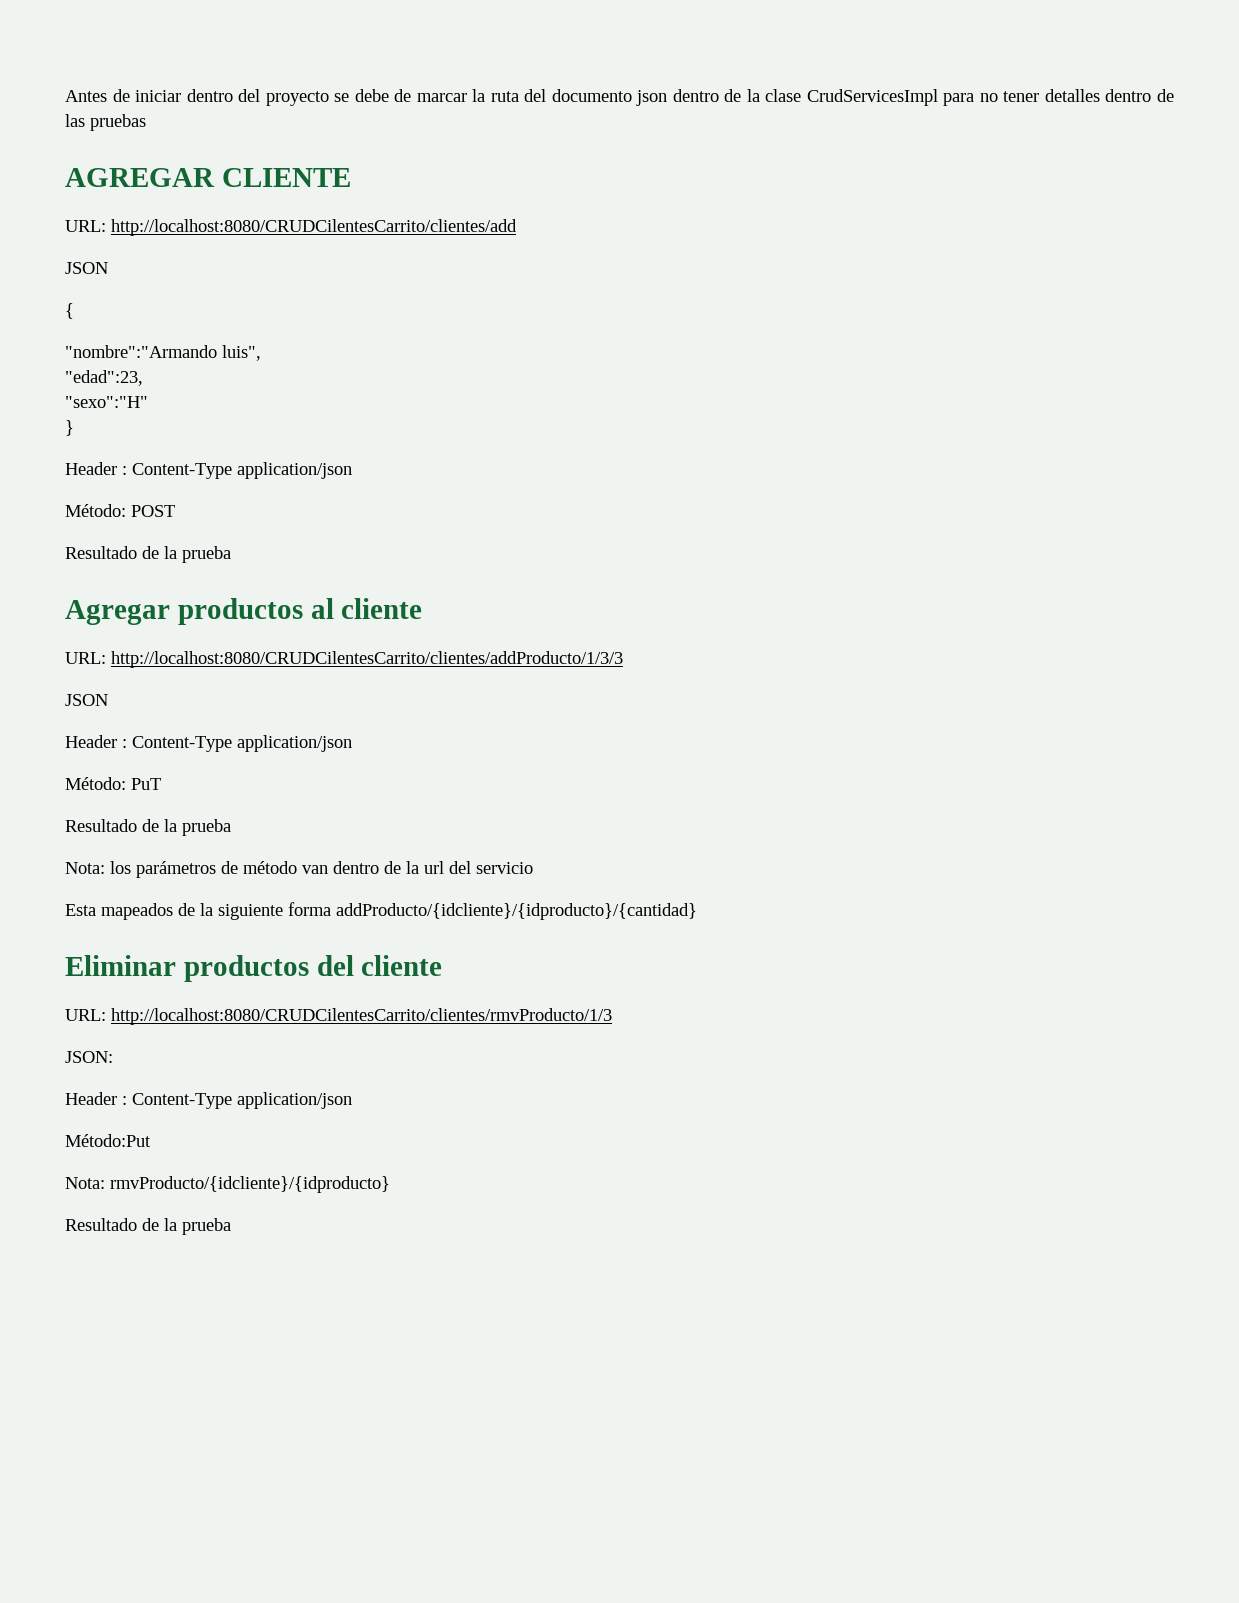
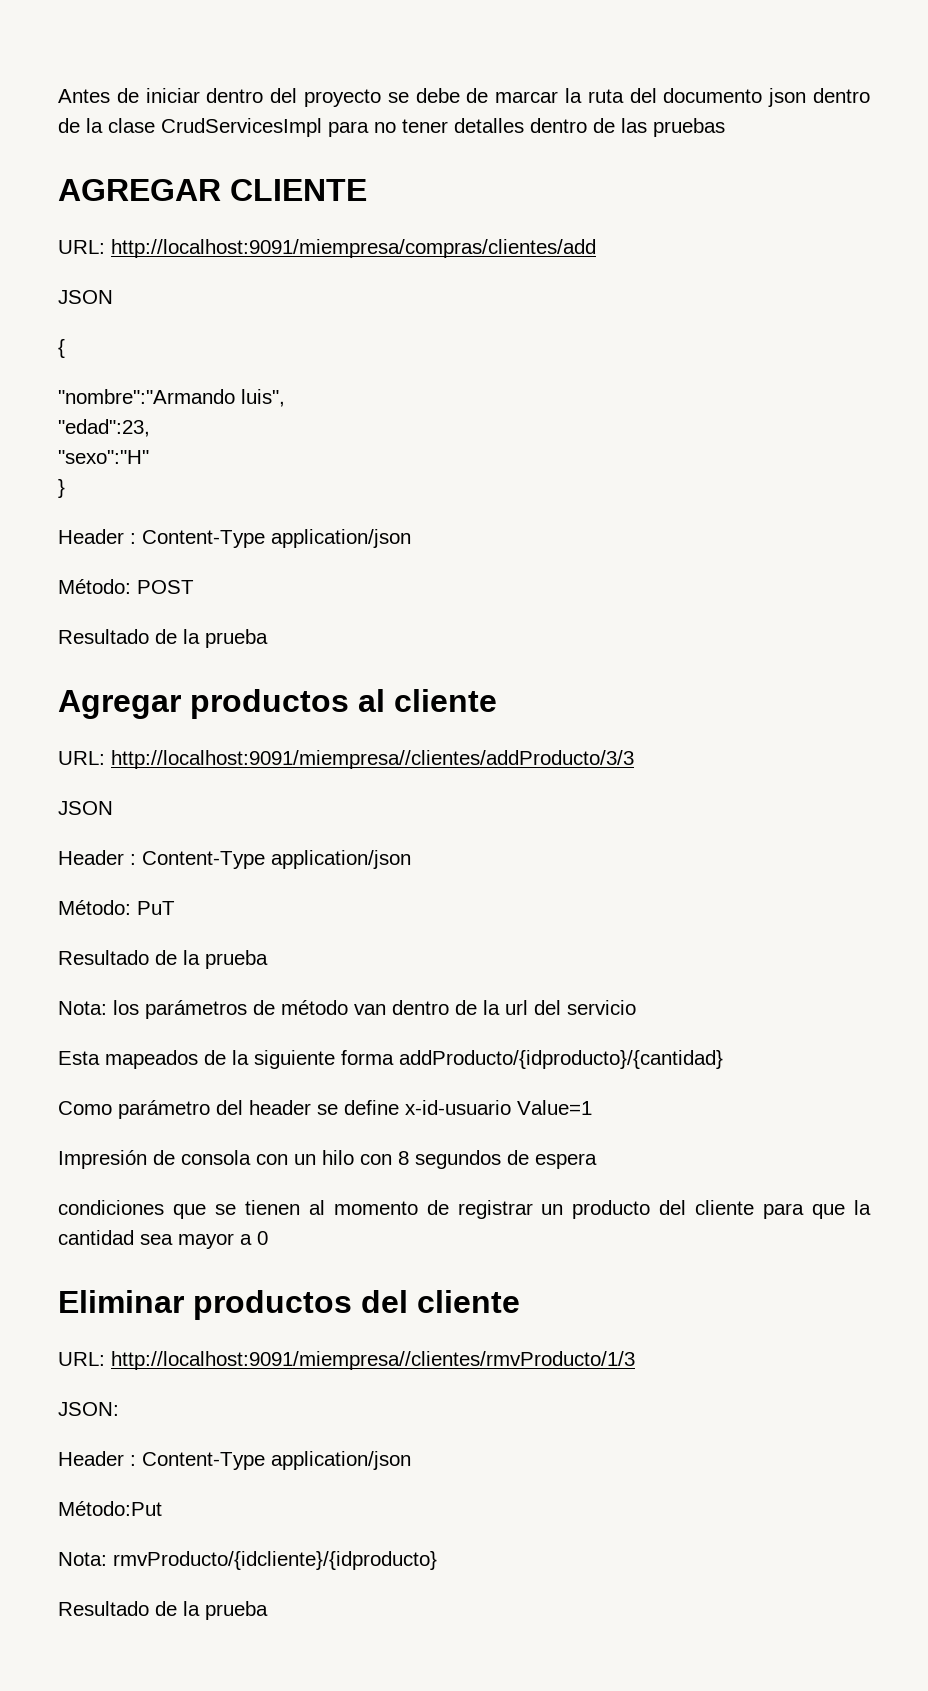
[111,219,517,236] http://localhost:8080/CRUDCilentesCarrito/clientes/add -> [111,239,596,258] http://localhost:9091/miempresa/compras/clientes/add
[111,651,623,668] http://localhost:8080/CRUDCilentesCarrito/clientes/addProducto/1/3/3 -> [111,750,634,769] http://localhost:9091/miempresa//clientes/addProducto/3/3
[336,903,697,920] addProducto/{idcliente}/{idproducto}/{cantidad} -> [399,1050,723,1069] [58,1100,592,1119] [58,1150,597,1169] [58,1200,872,1219] [58,1230,268,1249] addProducto/{idproducto}/{cantidad} // Como parámetro del header se define x-id-usuario Value=1 // Impresión de consola con un hilo con 8 segundos de espera // condiciones que se tienen al momento de registrar un producto del cliente para que la cantidad sea mayor a 0
[111,1008,612,1025] http://localhost:8080/CRUDCilentesCarrito/clientes/rmvProducto/1/3 -> [111,1351,635,1370] http://localhost:9091/miempresa//clientes/rmvProducto/1/3

